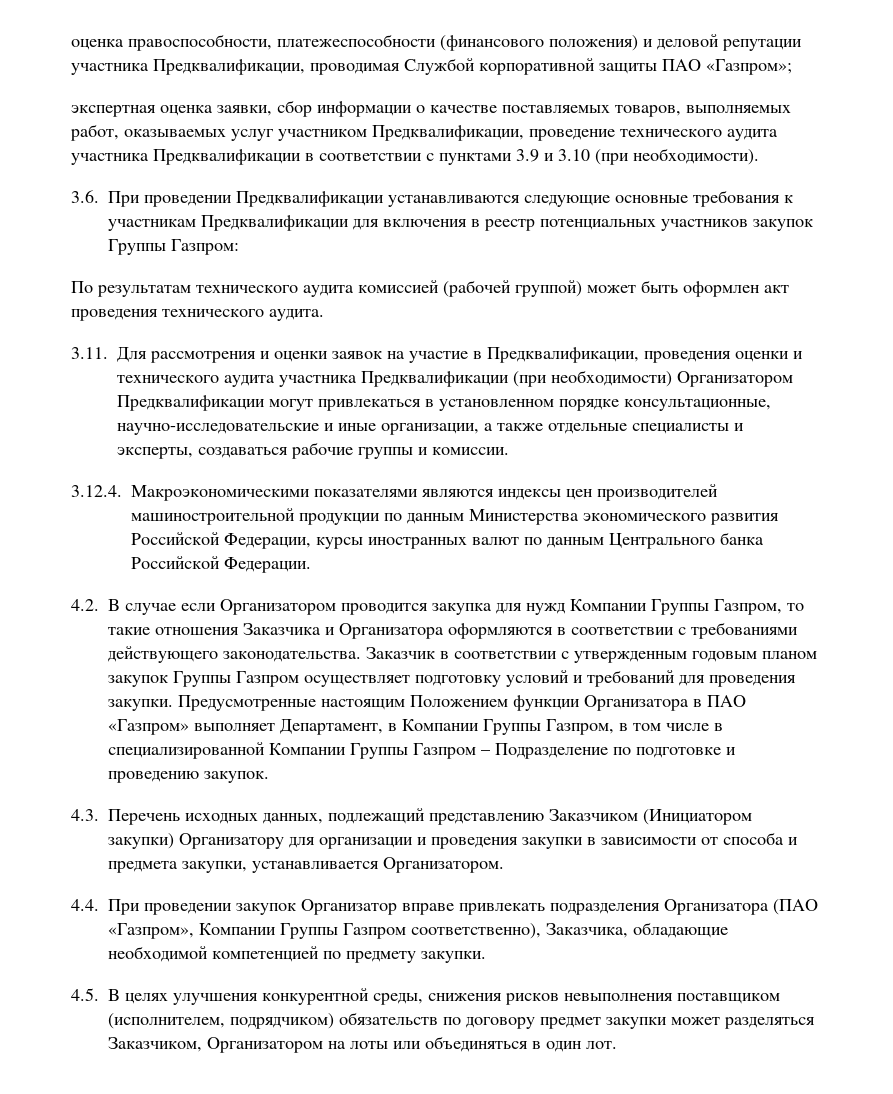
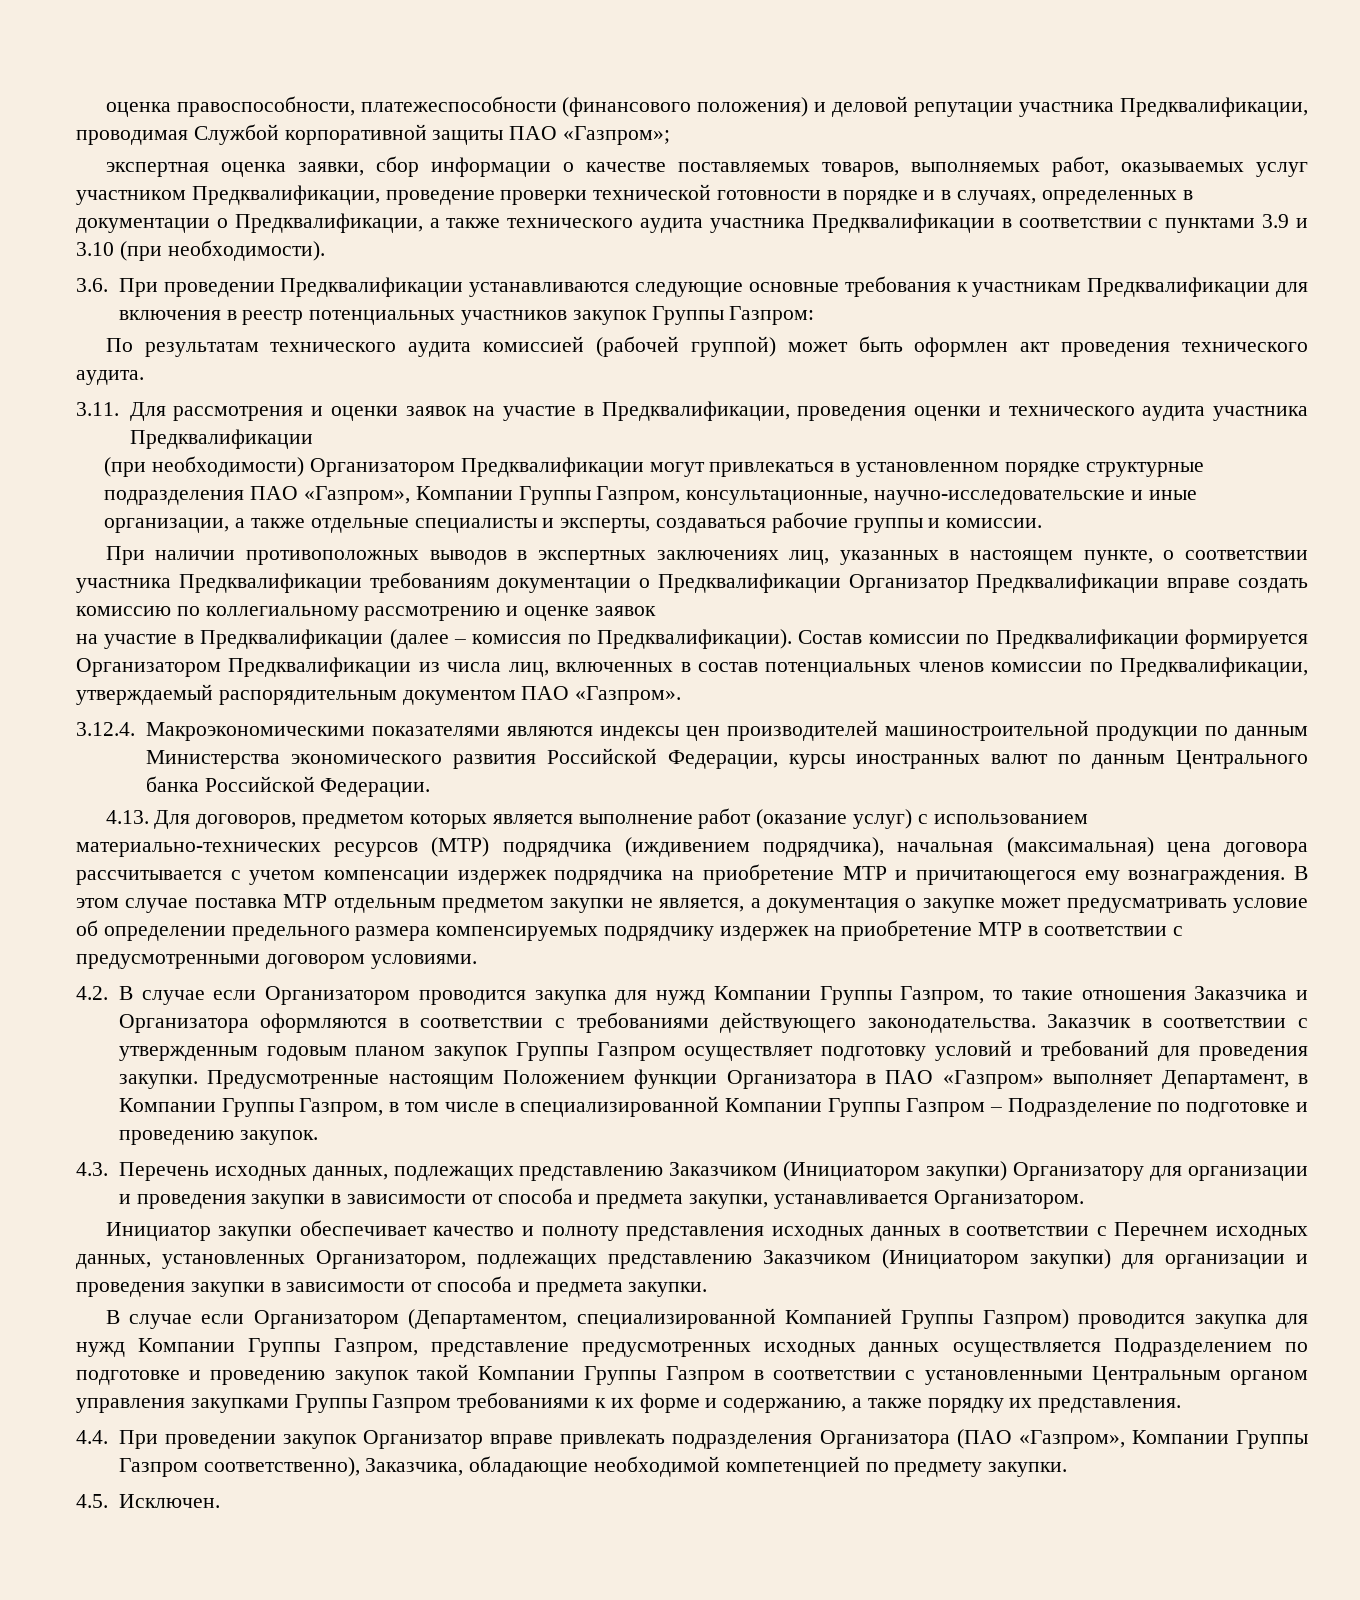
(615, 135) none -> [500,184,1193,205] [76,213,501,233] проверки технической готовности в порядке и в случаях, определенных в документации о Предквалификации, а также
(509, 379) none -> (313, 439) //
(619, 405) none -> [1085,462,1204,477] [104,486,681,505] структурные подразделения ПАО «Газпром», Компании Группы Газпром,
(509, 451) none -> [105,546,1308,565] [76,572,1308,593] [76,606,656,621] [76,629,1308,649] [76,657,1308,677] [76,684,682,705] // При наличии противоположных выводов в экспертных заключениях лиц, указанных в настоящем пункте, о соответствии участника Предквалификации требованиям документации о Предквалификации Организатор Предквалификации вправе создать комиссию по коллегиальному рассмотрению и оценке заявок // на участие в Предквалификации (далее – комиссия по Предквалификации). Состав комиссии по Предквалификации формируется Организатором Предквалификации из числа лиц, включенных в состав потенциальных членов комиссии по Предквалификации, утверждаемый распорядительным документом ПАО «Газпром».
(311, 565) none -> [105,808,1088,829] [76,837,1308,857] [76,864,1308,885] [76,894,1308,913] [76,920,1183,941] [76,954,477,969] // 4.13. Для договоров, предметом которых является выполнение работ (оказание услуг) с использованием материально-технических ресурсов (МТР) подрядчика (иждивением подрядчика), начальная (максимальная) цена договора рассчитывается с учетом компенсации издержек подрядчика на приобретение МТР и причитающегося ему вознаграждения. В этом случае поставка МТР отдельным предметом закупки не является, а документация о закупке может предусматривать условие об определении предельного размера компенсируемых подрядчику издержек на приобретение МТР в соответствии с предусмотренными договором условиями.
[328,808,425,824] подлежащий -> [393,1166,514,1181] подлежащих
(504, 865) none -> [105,1220,1308,1241] [76,1249,1308,1269] [76,1276,708,1297] [105,1308,1308,1329] [76,1338,1309,1357] [76,1364,1308,1385] [76,1392,1182,1413] // Инициатор закупки обеспечивает качество и полноту представления исходных данных в соответствии с Перечнем исходных данных, установленных Организатором, подлежащих представлению Заказчиком (Инициатором закупки) для организации и проведения закупки в зависимости от способа и предмета закупки. // В случае если Организатором (Департаментом, специализированной Компанией Группы Газпром) проводится закупка для нужд Компании Группы Газпром, представление предусмотренных исходных данных осуществляется Подразделением по подготовке и проведению закупок такой Компании Группы Газпром в соответствии с установленными Центральным органом управления закупками Группы Газпром требованиями к их форме и содержанию, а также порядку их представления.
[108,988,780,1005] [108,1012,815,1029] [108,1036,617,1053] В целях улучшения конкурентной среды, снижения рисков невыполнения поставщиком (исполнителем, подрядчиком) обязательств по договору предмет закупки может разделяться Заказчиком, Организатором на лоты или объединяться в один лот. -> [118,1494,220,1508] Исключен.

